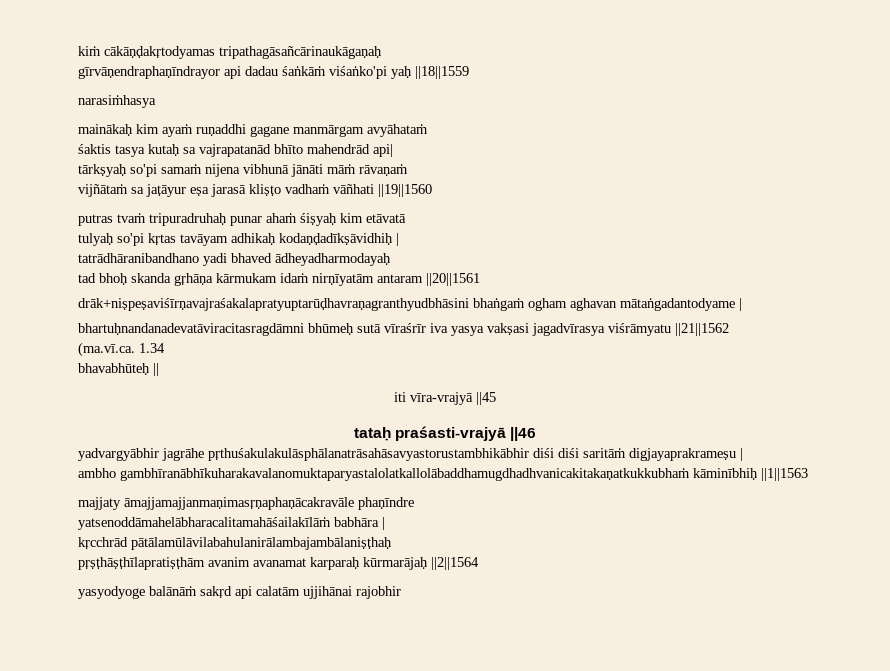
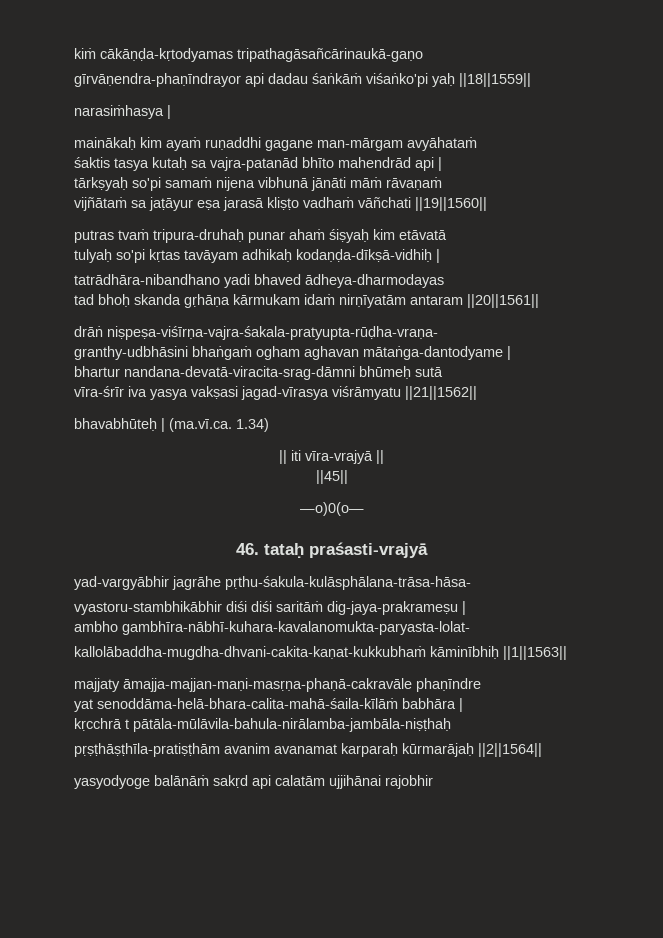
[104,46,382,59] [78,66,220,79] cākāṇḍakṛtodyamas tripathagāsañcārinaukāgaṇaḥ // gīrvāṇendraphaṇīndrayor -> [100,48,423,62] [74,73,241,87] cākāṇḍa-kṛtodyamas tripathagāsañcārinaukā-gaṇo // gīrvāṇendra-phaṇīndrayor
[415,66,469,79] ||18||1559 -> [459,73,531,87] ||18||1559||
(156, 101) none -> [167,105,171,119] |
[293,125,364,137] manmārgam -> [317,138,403,151] man-mārgam
[199,144,271,157] vajrapatanād -> [210,157,298,171] vajra-patanād
[373,144,393,157] api| -> [415,157,442,171] api |
[333,184,432,197] vāñhati ||19||1560 -> [358,197,487,211] vāñchati ||19||1560||
[149,213,227,226] tripuradruhaḥ -> [153,229,244,243] tripura-druhaḥ
[279,233,399,246] [78,253,199,263] kodaṇḍadīkṣāvidhiḥ | // tatrādhāranibandhano -> [296,249,440,263] [74,274,220,285] kodaṇḍa-dīkṣā-vidhiḥ | // tatrādhāra-nibandhano
[275,253,391,266] ādheyadharmodayaḥ -> [305,274,444,288] ādheya-dharmodayas
[426,273,480,286] [78,298,469,311] ||20||1561 // drāk+niṣpeṣaviśīrṇavajraśakalapratyuptarūḍhavraṇagranthyudbhāsini -> [467,294,539,308] [74,326,438,340] [74,346,188,360] ||20||1561|| // drāṅ niṣpeṣa-viśīrṇa-vajra-śakala-pratyupta-rūḍha-vraṇa- // granthy-udbhāsini
[620,298,742,311] [78,323,304,336] mātaṅgadantodyame | // bhartuḥnandanadevatāviracitasragdāmni -> [363,346,511,360] [74,366,355,380] mātaṅga-dantodyame | // bhartur nandana-devatā-viracita-srag-dāmni
[384,323,426,333] vīraśrīr -> [74,386,124,397] // vīra-śrīr
[532,323,729,336] [78,342,165,357] [78,363,159,376] [394,392,496,405] [353,426,537,441] [78,448,529,461] jagadvīrasya viśrāmyatu ||21||1562 // (ma.vī.ca. 1.34 // bhavabhūteḥ || // iti vīra-vrajyā ||45 // tataḥ praśasti-vrajyā ||46 // yadvargyābhir jagrāhe pṛthuśakulakulāsphālanatrāsahāsavyastorustambhikābhir -> [241,386,477,400] [74,418,269,432] [279,450,384,464] [315,470,348,484] [299,502,364,516] [236,542,428,558] [74,576,471,590] [74,601,222,615] jagad-vīrasya viśrāmyatu ||21||1562|| // bhavabhūteḥ | (ma.vī.ca. 1.34) // || iti vīra-vrajyā || // ||45|| // —o)0(o— // 46. tataḥ praśasti-vrajyā // yad-vargyābhir jagrāhe pṛthu-śakula-kulāsphālana-trāsa-hāsa- // vyastoru-stambhikābhir
[629,448,736,461] digjayaprakrameṣu -> [327,601,458,615] dig-jaya-prakrameṣu
[120,468,808,481] gambhīranābhīkuharakavalanomuktaparyastalolatkallolābaddhamugdhadhvanicakitakaṇatkukkubhaṁ kāminībhiḥ ||1||1563 -> [122,621,470,635] [74,646,567,660] gambhīra-nābhī-kuhara-kavalanomukta-paryasta-lolat- // kallolābaddha-mugdha-dhvani-cakita-kaṇat-kukkubhaṁ kāminībhiḥ ||1||1563||
[124,497,354,510] āmajjamajjanmaṇimasṛṇaphaṇācakravāle -> [123,678,412,692] āmajja-majjan-maṇi-masṛṇa-phaṇā-cakravāle
[78,517,331,530] yatsenoddāmahelābharacalitamahāśailakīlāṁ -> [74,698,398,712] yat senoddāma-helā-bhara-calita-mahā-śaila-kīlāṁ
[78,537,392,550] [78,557,205,570] kṛcchrād pātālamūlāvilabahulanirālambajambālaniṣṭhaḥ // pṛṣṭhāṣṭhīlapratiṣṭhām -> [74,718,451,732] [74,743,220,757] kṛcchrā t pātāla-mūlāvila-bahula-nirālamba-jambāla-niṣṭhaḥ // pṛṣṭhāṣṭhīla-pratiṣṭhām
[431,557,479,570] ||2||1564 -> [478,743,542,757] ||2||1564||

